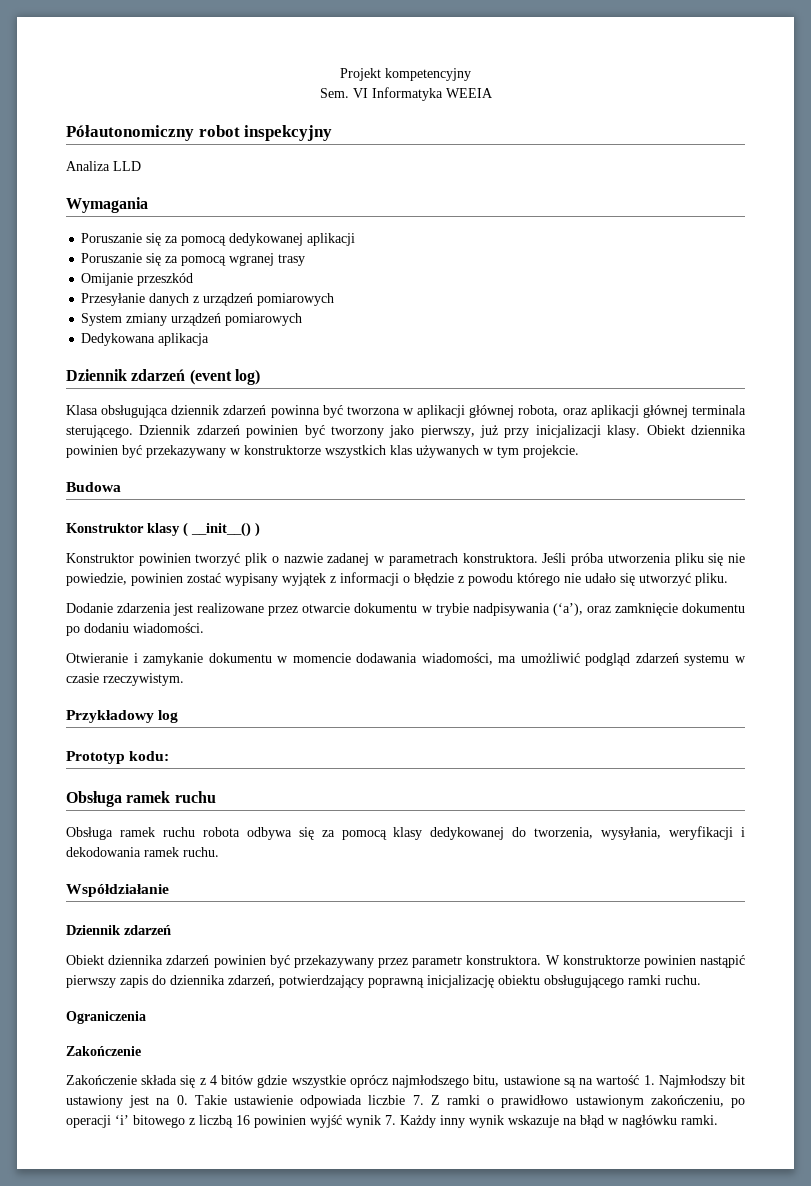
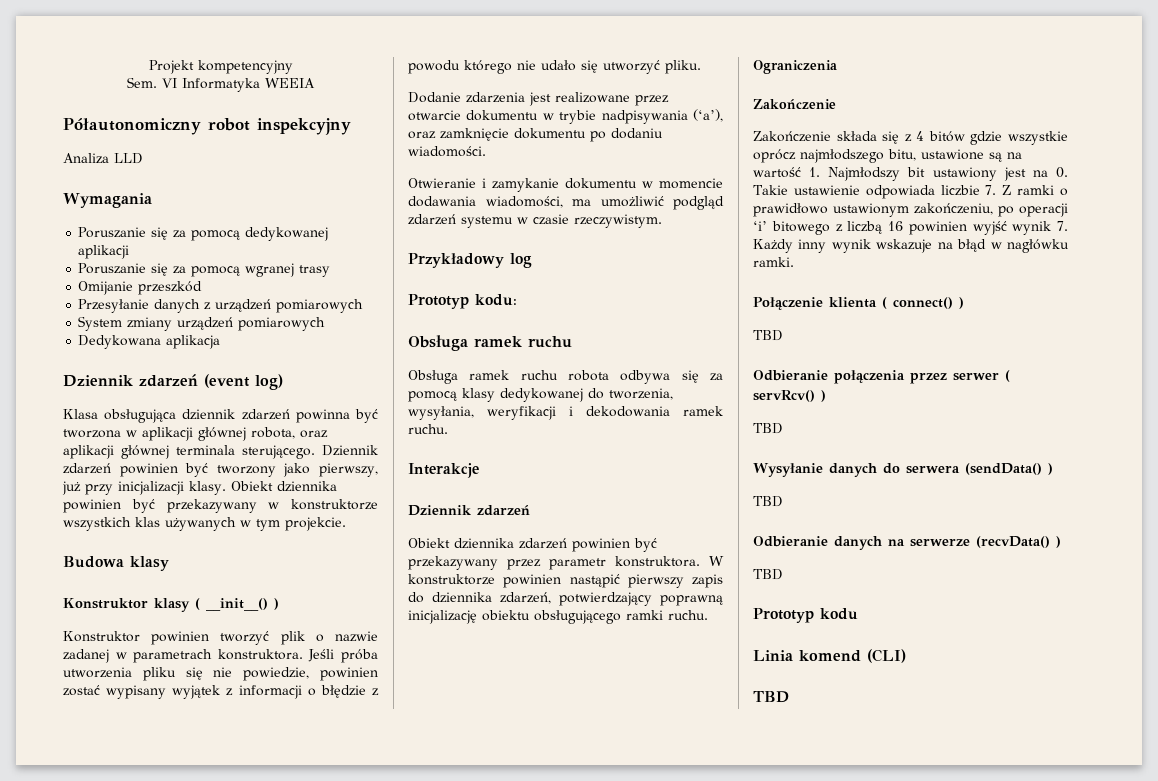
(121, 487) none -> [130,556,169,571] klasy
[66,884,169,897] Współdziałanie -> [408,463,479,478] Interakcje
(718, 1120) none -> [753,297,964,310] [753,330,783,341] [753,370,1010,384] [753,390,826,402] [753,423,783,434] [753,463,1053,477] [753,496,783,507] [753,536,1061,550] [753,569,783,580] [753,608,858,623] [753,649,906,663] [753,691,789,703] // Połączenie klienta ( connect() ) // TBD // Odbieranie połączenia przez serwer ( servRcv() ) // TBD // Wysyłanie danych do serwera (sendData() ) // TBD // Odbieranie danych na serwerze (recvData() ) // TBD // Prototyp kodu // Linia komend (CLI) // TBD

